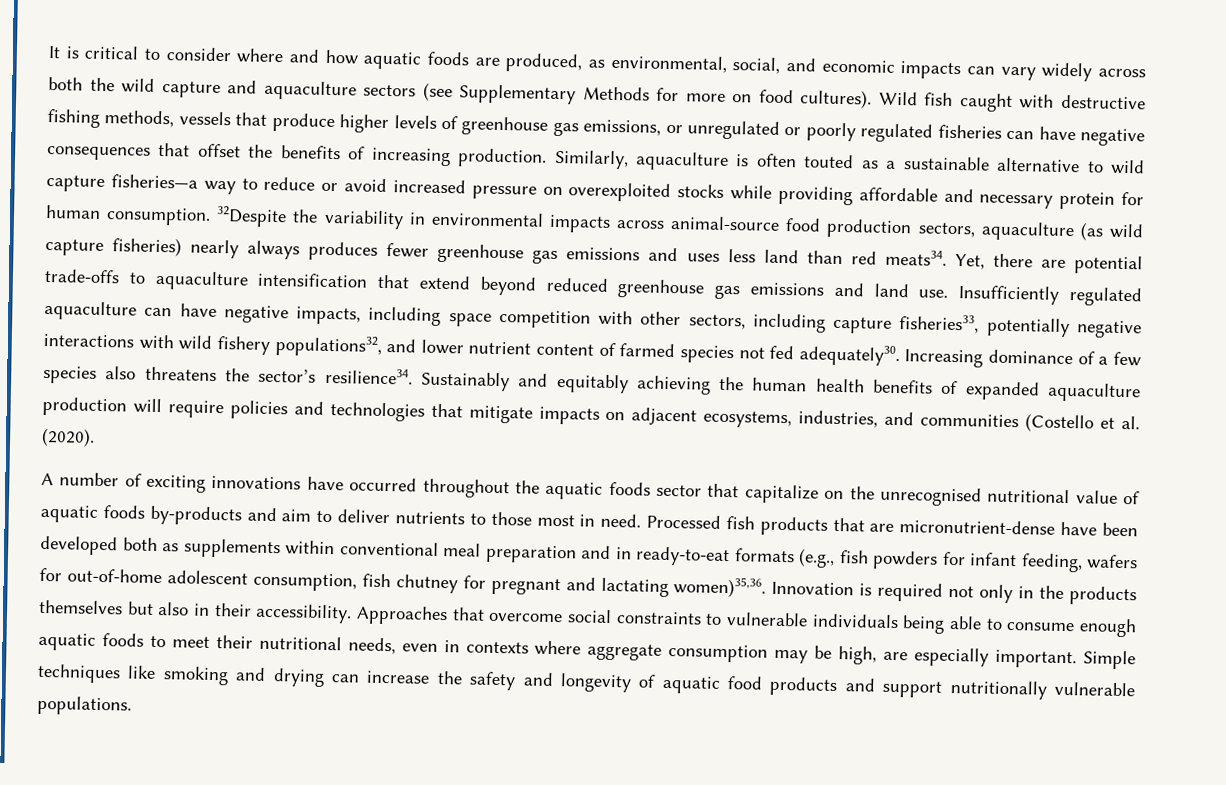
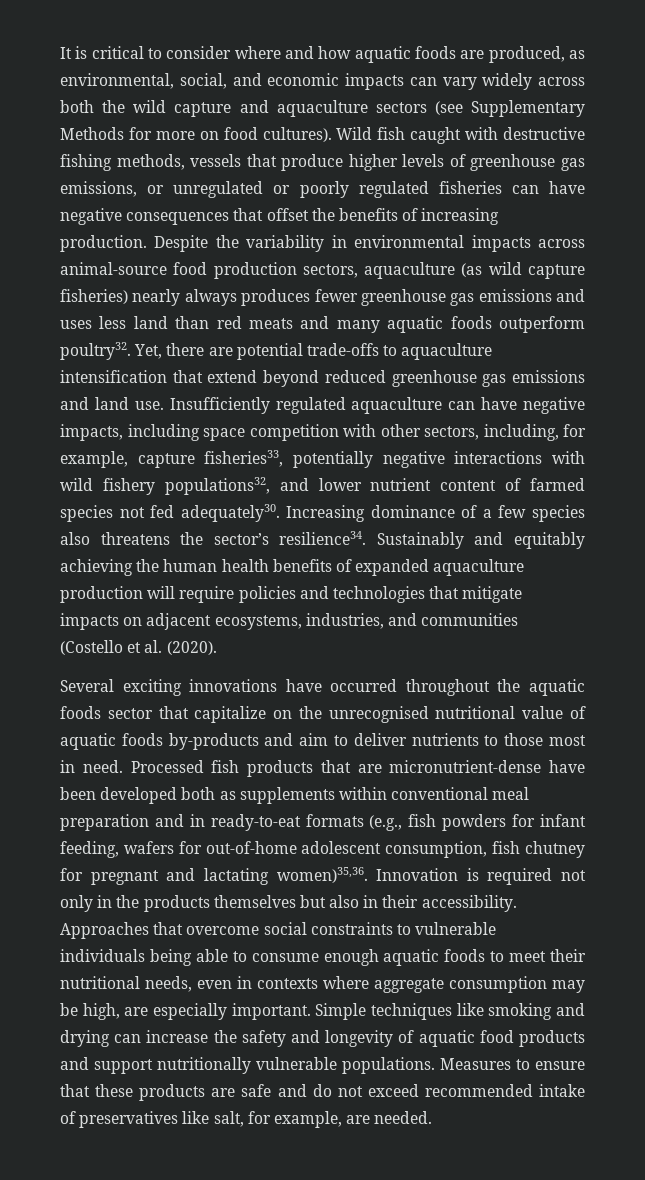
[553,149,1145,175] [46,174,1145,210] [45,204,288,228] Similarly, aquaculture is often touted as a sustainable alternative to wild capture fisheries—a way to reduce or avoid increased pressure on overexploited stocks while providing affordable and necessary protein for human consumption. 32Despite -> [154,235,209,252] Despite
[884,249,947,266] meats34. -> [249,316,585,333] [60,342,131,360] meats and many aquatic foods outperform poultry32.
[752,313,826,333] including -> [483,424,586,441] [60,451,128,468] including, for example,
[41,472,142,487] A number of -> [60,679,114,692] Several
(132, 705) none -> [440,1058,585,1070] [60,1084,585,1101] [60,1111,433,1128] Measures to ensure that these products are safe and do not exceed recommended intake of preservatives like salt, for example, are needed.

